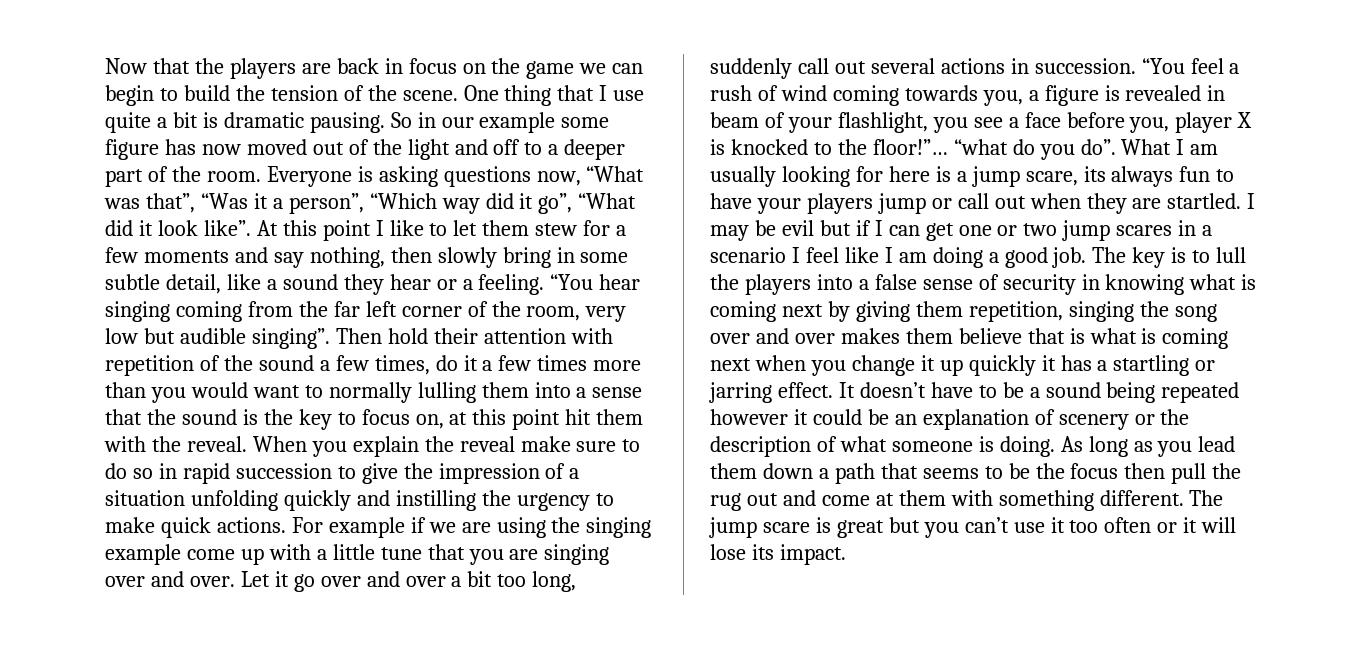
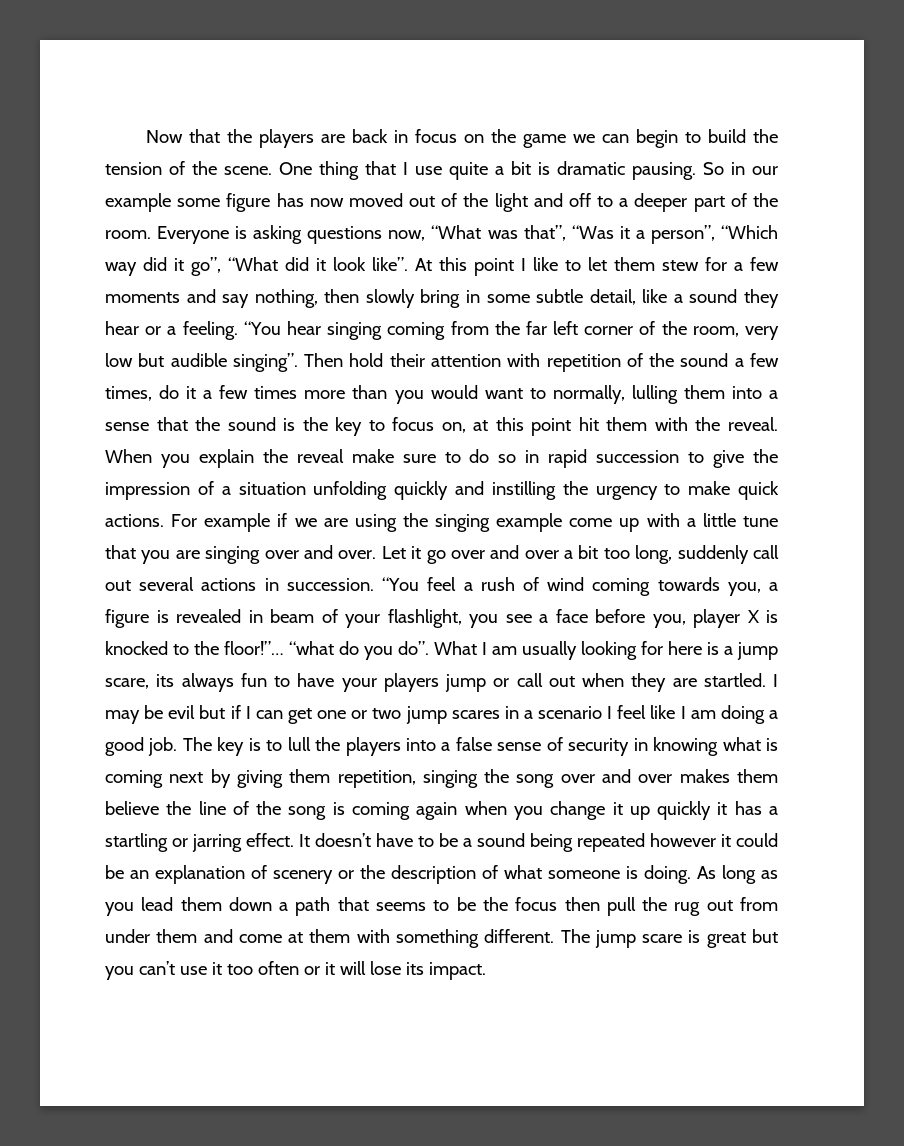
[328,382,412,403] normally -> [552,385,625,404] normally,
[1027,328,1229,349] [710,358,751,371] that is what is coming next -> [166,801,458,820] the line of the song is coming again
(778, 499) none -> [740,897,778,911] [105,929,198,943] from under them

